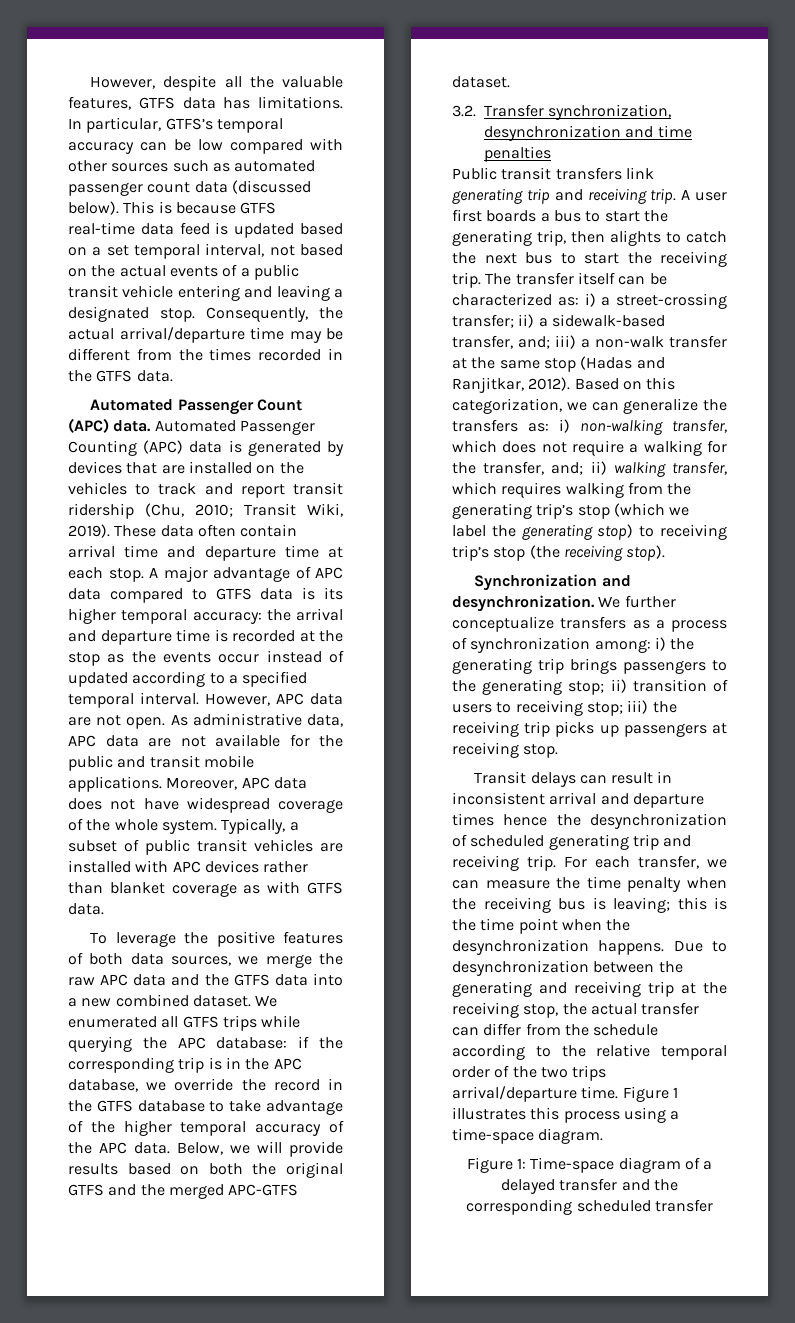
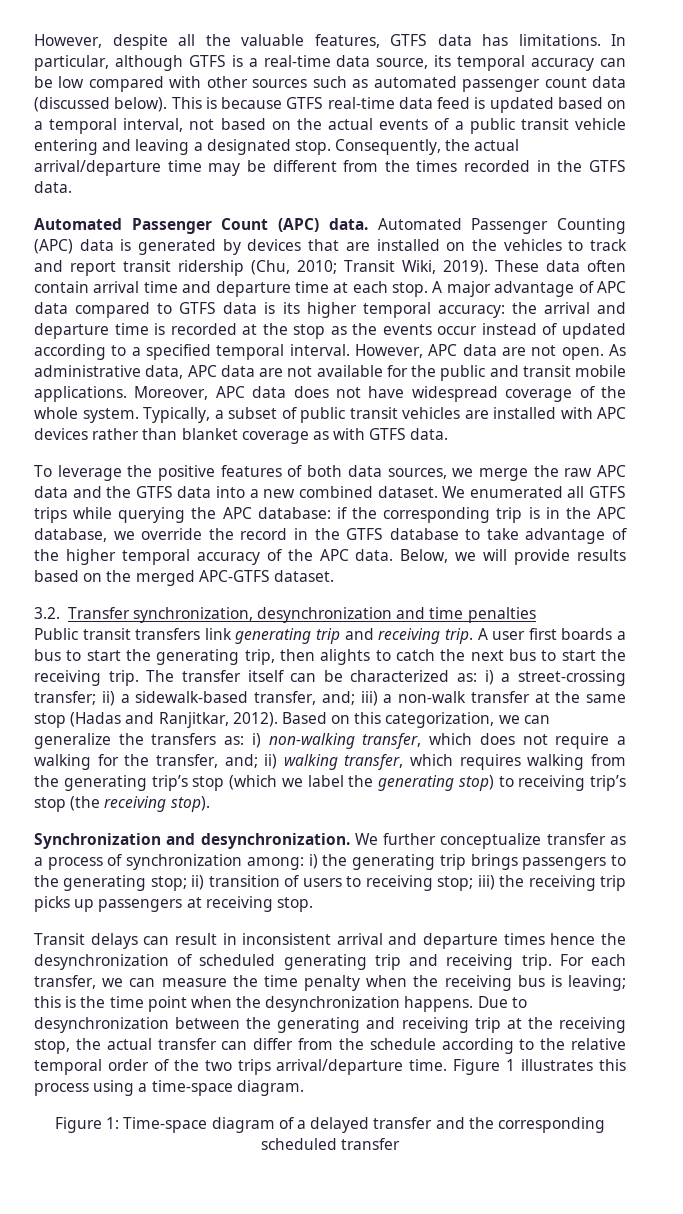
[165,118,213,130] GTFS’s -> [114,55,452,71] although GTFS is a real-time data source, its
[106,245,129,256] set -> (43, 125) none
[208,1162,343,1178] [68,1184,137,1196] both the original GTFS and -> (103, 577) none
[560,616,627,629] transfers -> [546,833,606,845] transfer

